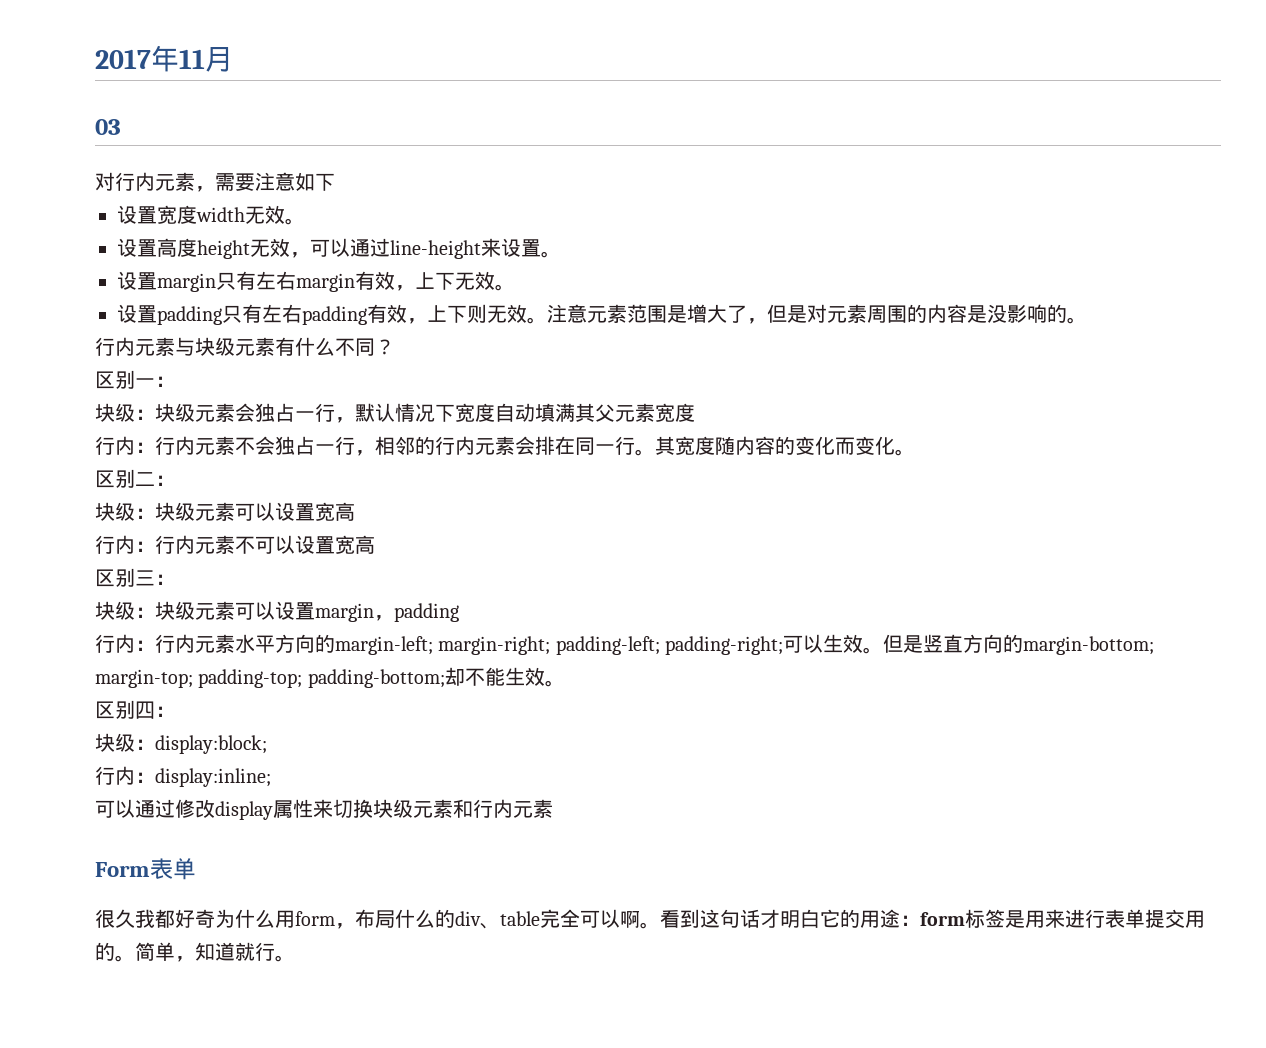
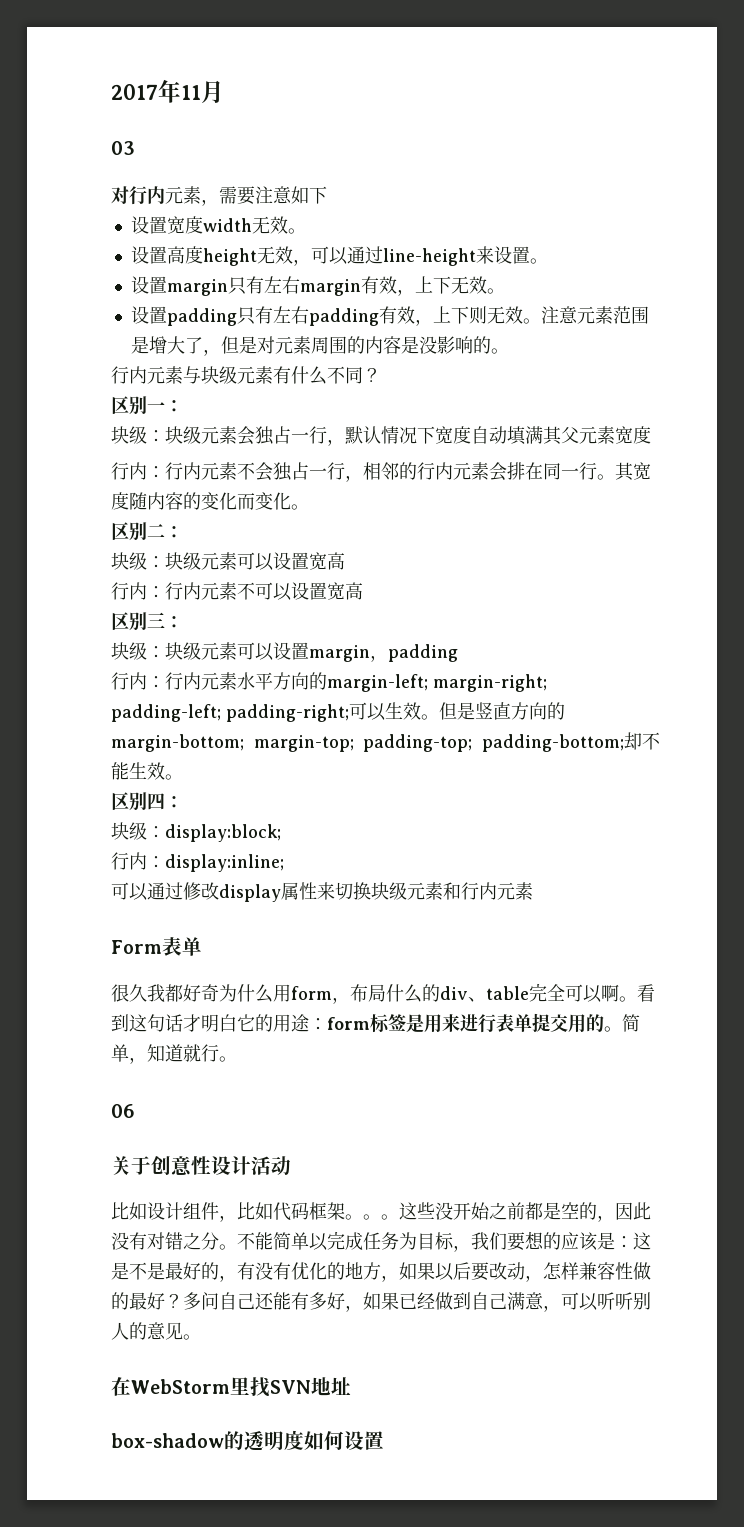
(295, 958) none -> [111,1104,135,1118] [111,1155,291,1176] [111,1202,651,1222] [111,1231,651,1252] [111,1262,651,1282] [111,1292,651,1312] [111,1322,201,1340] [111,1377,351,1397] [111,1430,384,1451] // 06 // 关于创意性设计活动 // 比如设计组件，比如代码框架。。。这些没开始之前都是空的，因此没有对错之分。不能简单以完成任务为目标，我们要想的应该是：这是不是最好的，有没有优化的地方，如果以后要改动，怎样兼容性做的最好？多问自己还能有多好，如果已经做到自己满意，可以听听别人的意见。 // 在WebStorm里找SVN地址 // box-shadow的透明度如何设置

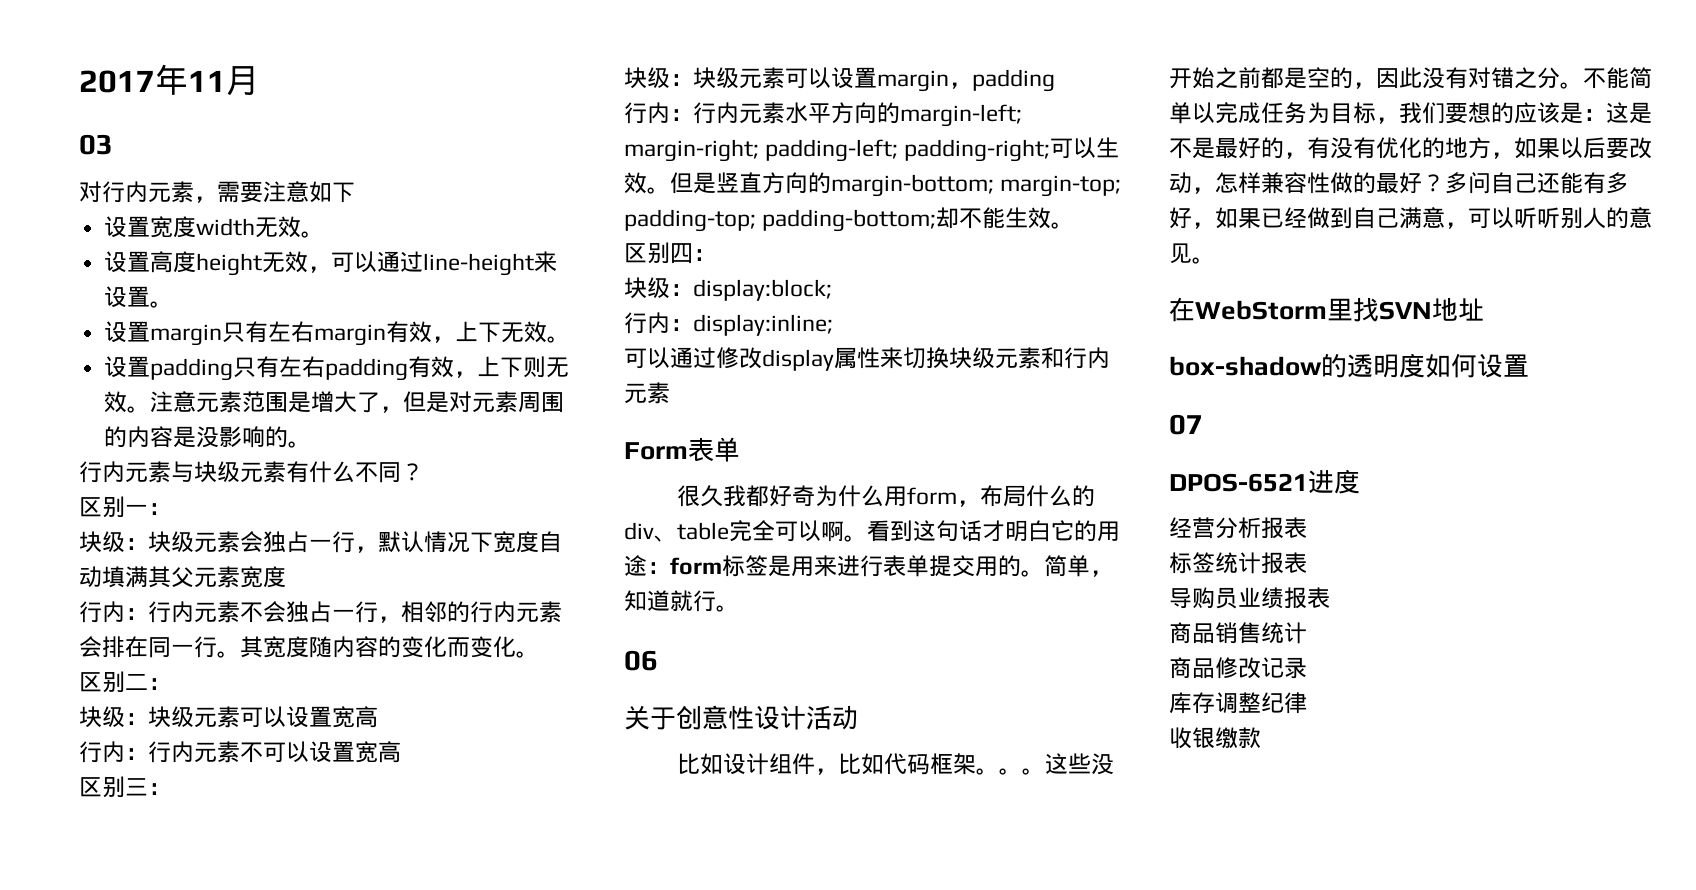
(384, 1440) none -> [1169,414,1203,435] [1169,469,1360,494] [1169,517,1307,539] [1169,552,1307,574] [1169,587,1330,609] [1169,622,1307,644] [1169,657,1307,679] [1169,692,1307,714] [1169,727,1261,749] // 07 // DPOS-6521进度 // 经营分析报表 // 标签统计报表 // 导购员业绩报表 // 商品销售统计 // 商品修改记录 // 库存调整纪律 // 收银缴款

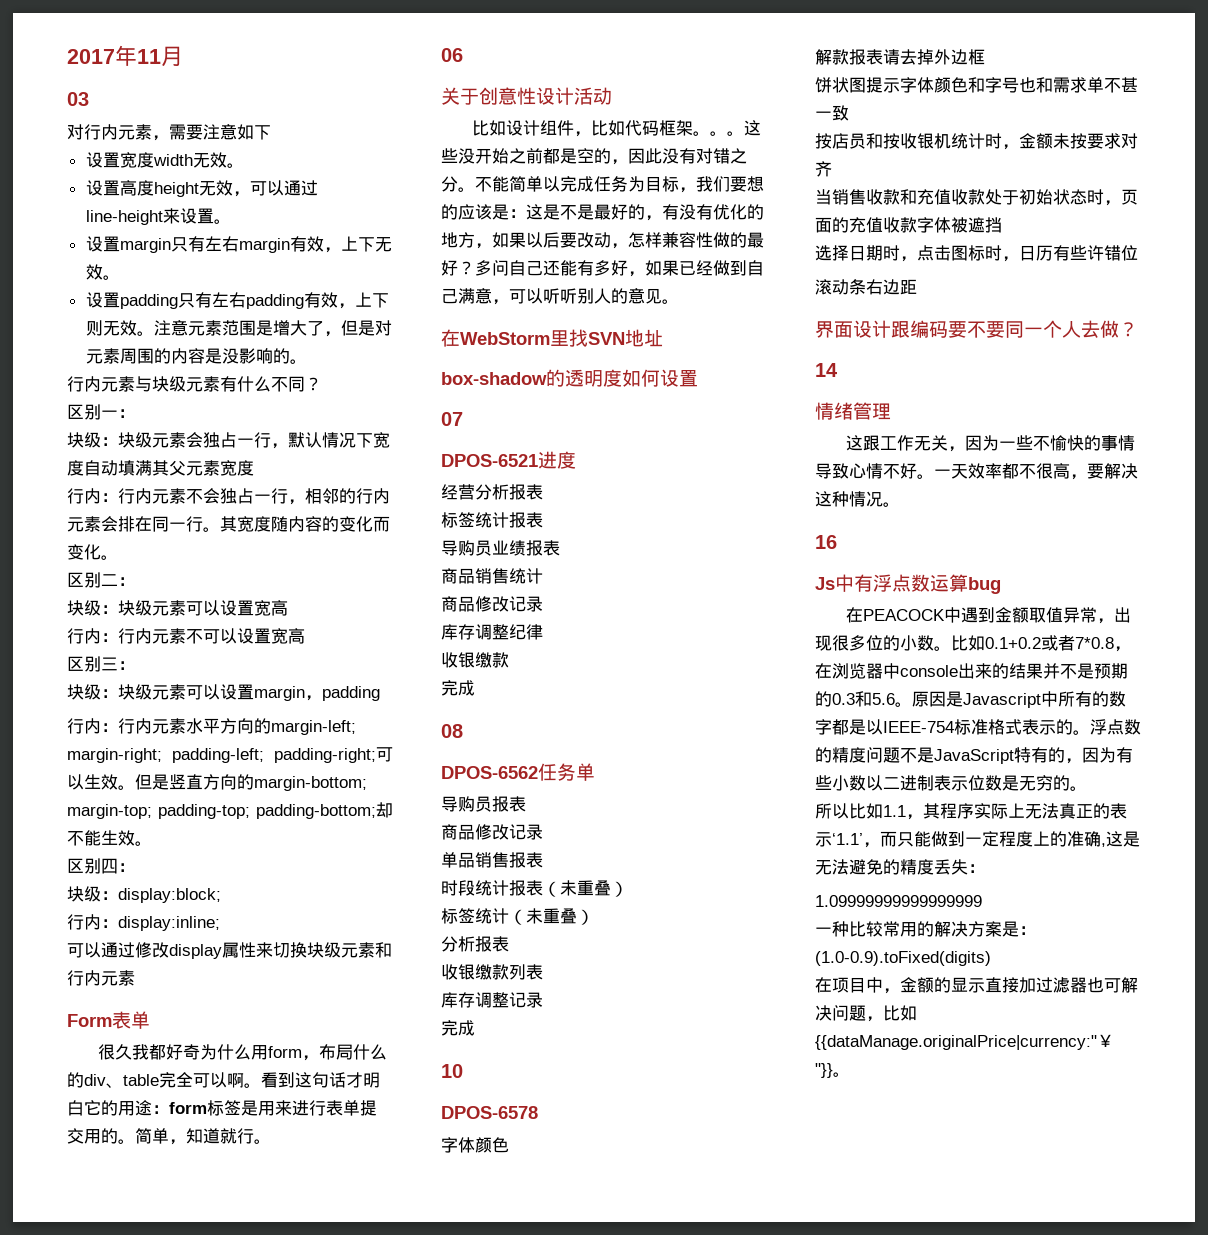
(1261, 738) none -> [441,680,475,696] [441,724,463,738] [441,763,595,781] [441,796,526,812] [441,824,543,840] [441,852,543,868] [441,880,628,897] [441,908,594,925] [441,936,509,952] [441,964,543,980] [441,992,543,1008] [441,1020,475,1036] [441,1064,463,1078] [441,1106,538,1119] [441,1137,509,1153] [815,49,985,65] [815,77,1138,93] [815,105,849,121] [815,133,1138,150] [815,161,832,177] [815,189,1138,206] [815,217,1002,233] [815,245,1138,262] [815,279,917,295] [815,320,1138,338] [815,363,838,377] [815,402,891,420] [845,435,1135,452] [815,463,1138,480] [815,491,900,507] [815,535,837,549] [815,574,1001,594] [845,607,1131,624] [815,635,1131,652] [815,663,1128,679] [815,691,1126,708] [815,719,1141,735] [815,747,1133,764] [815,775,1087,791] [815,803,1127,820] [815,831,1140,848] [815,859,985,875] [815,895,982,907] [815,921,1036,937] [815,951,991,966] [815,977,1138,994] [815,1005,917,1022] [815,1034,1114,1050] [815,1063,850,1078] // 完成 // 08 // DPOS-6562任务单 // 导购员报表 // 商品修改记录 // 单品销售报表 // 时段统计报表（未重叠） // 标签统计（未重叠） // 分析报表 // 收银缴款列表 // 库存调整记录 // 完成 // 10 // DPOS-6578 // 字体颜色 // 解款报表请去掉外边框 // 饼状图提示字体颜色和字号也和需求单不甚一致 // 按店员和按收银机统计时，金额未按要求对齐 // 当销售收款和充值收款处于初始状态时，页面的充值收款字体被遮挡 // 选择日期时，点击图标时，日历有些许错位 // 滚动条右边距 // 界面设计跟编码要不要同一个人去做？ // 14 // 情绪管理 // 这跟工作无关，因为一些不愉快的事情导致心情不好。一天效率都不很高，要解决这种情况。 // 16 // Js中有浮点数运算bug // 在PEACOCK中遇到金额取值异常，出现很多位的小数。比如0.1+0.2或者7*0.8，在浏览器中console出来的结果并不是预期的0.3和5.6。原因是Javascript中所有的数字都是以IEEE-754标准格式表示的。浮点数的精度问题不是JavaScript特有的，因为有些小数以二进制表示位数是无穷的。 // 所以比如1.1，其程序实际上无法真正的表示‘1.1’，而只能做到一定程度上的准确,这是无法避免的精度丢失： // 1.09999999999999999 // 一种比较常用的解决方案是：(1.0-0.9).toFixed(digits) // 在项目中，金额的显示直接加过滤器也可解决问题，比如{{dataManage.originalPrice|currency:"￥"}}。

